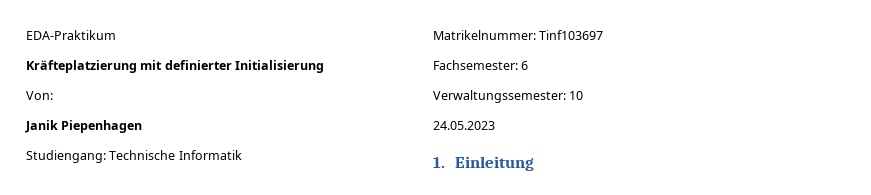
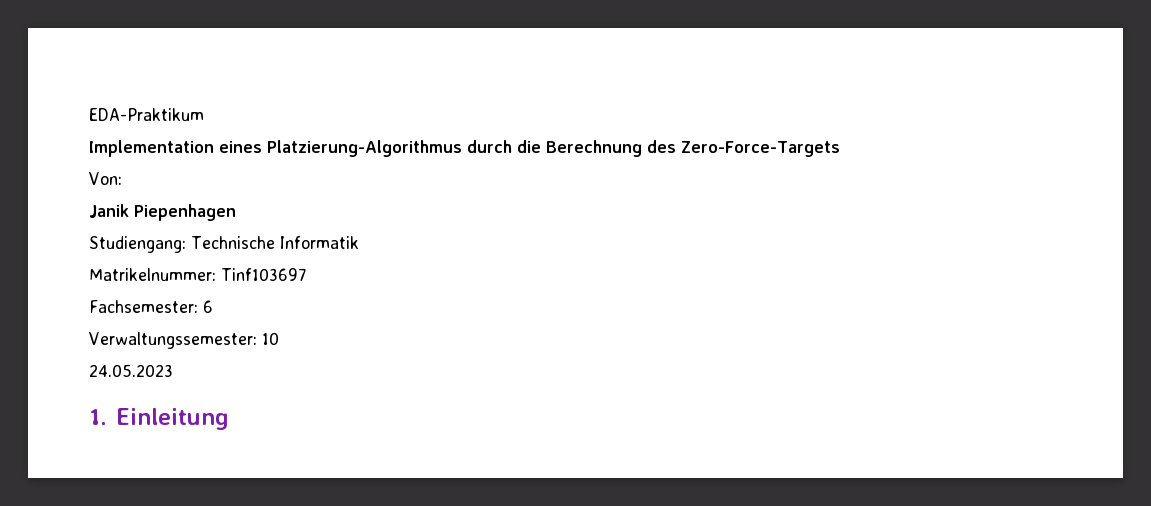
[26,60,325,73] Kräfteplatzierung mit definierter Initialisierung -> [89,140,840,157] Implementation eines Platzierung-Algorithmus durch die Berechnung des Zero-Force-Targets

